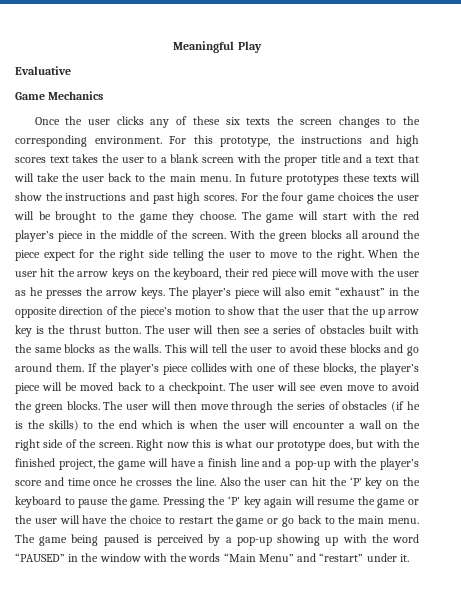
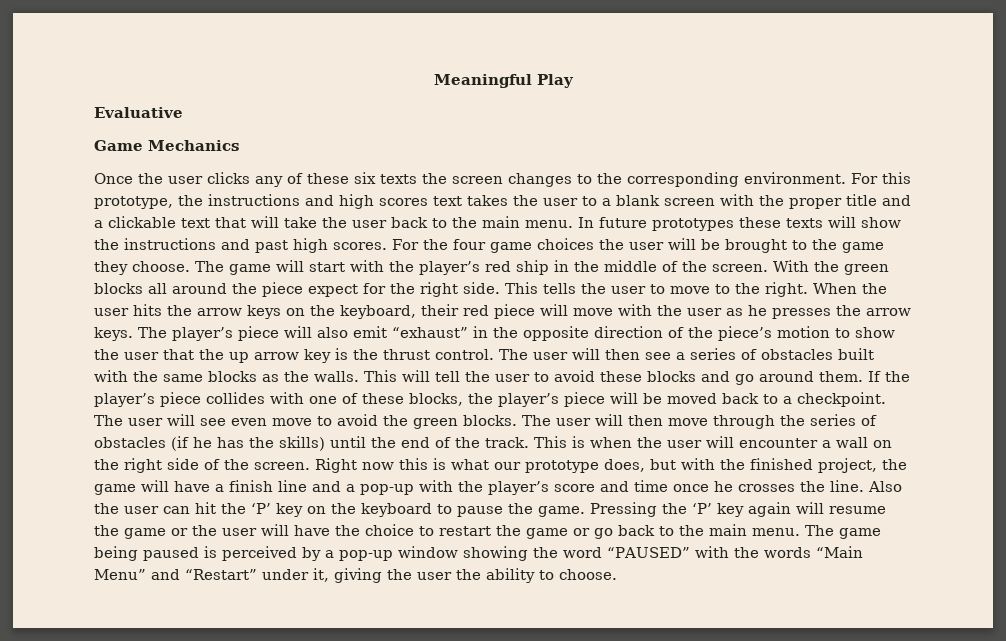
(372, 160) none -> [108,216,176,228] clickable
[403,211,420,220] [15,230,84,242] red player’s piece -> [419,260,549,275] player’s red ship
[148,249,204,261] side telling -> [463,282,576,294] side. This tells
[40,268,55,277] hit -> [133,304,162,316] hits
[258,306,280,315] that -> (895, 332) none
[104,325,141,334] button. -> [435,349,494,360] control.
[15,421,23,429] is -> [217,437,244,448] has
[83,422,94,429] to -> [330,436,366,448] until
[140,420,173,429] which -> [435,436,567,448] of the track. This
[277,534,419,546] [15,553,141,562] showing up with the word “PAUSED” in the window -> [398,546,690,561] window showing the word “PAUSED”
[319,553,409,562] “restart” under it. -> [185,568,617,583] “Restart” under it, giving the user the ability to choose.

